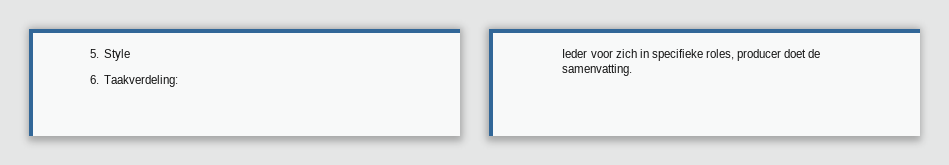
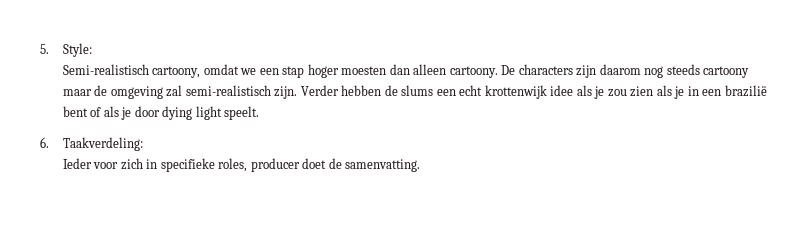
[104,49,131,61] Style -> [62,43,92,57] [62,64,750,78] [62,85,767,99] [62,106,260,120] Style: // Semi-realistisch cartoony, omdat we een stap hoger moesten dan alleen cartoony. De characters zijn daarom nog steeds cartoony maar de omgeving zal semi-realistisch zijn. Verder hebben de slums een echt krottenwijk idee als je zou zien als je in een brazilië bent of als je door dying light speelt.

